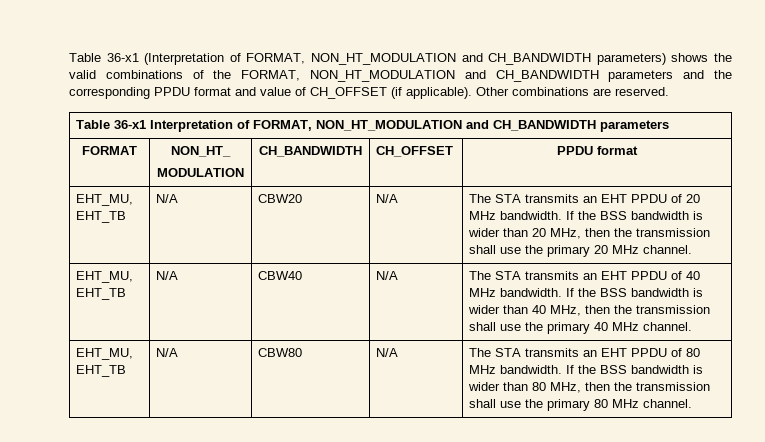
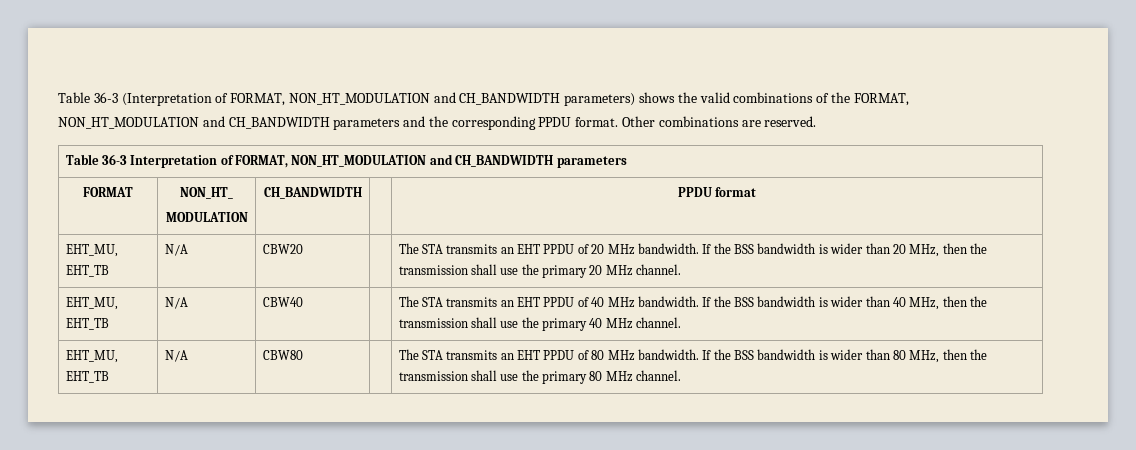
[69,53,139,62] Table 36-x1 -> [58,92,118,103] Table 36-3
[194,87,472,99] format and value of CH_OFFSET (if applicable). -> [575,117,619,127] format.
[114,120,147,129] 36-x1 -> [101,154,127,165] 36-3
[376,146,454,157] CH_OFFSET -> (362, 193) none
[376,194,399,203] N/A -> (303, 249) none
[376,271,399,280] N/A -> (303, 302) none
[376,348,399,357] N/A -> (303, 355) none

